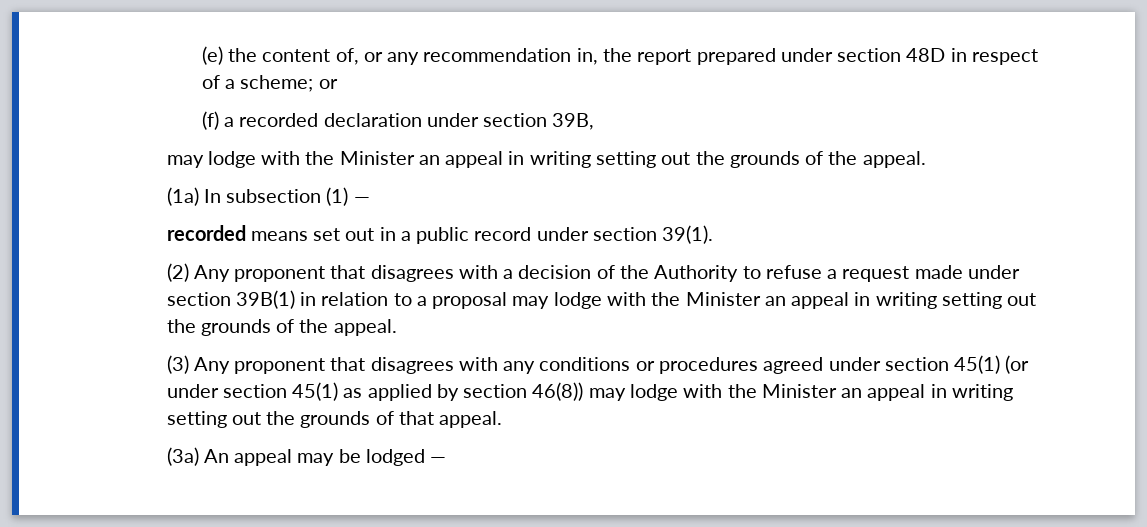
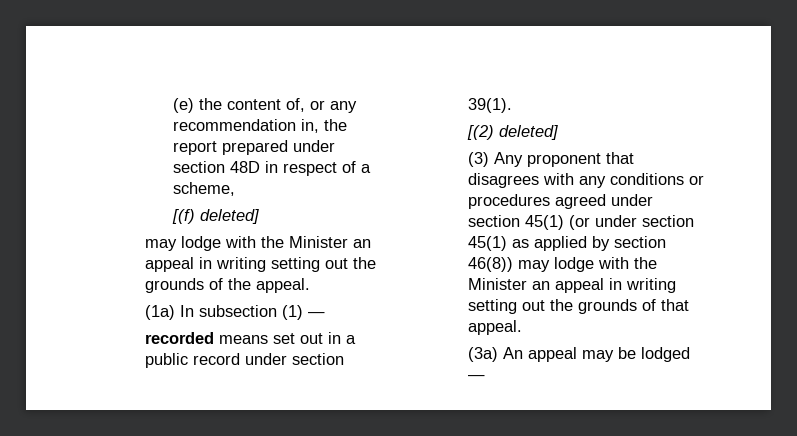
[240,75,338,92] [201,111,595,130] scheme; or // (f) a recorded declaration under section 39B, -> [173,182,236,196] [172,209,260,224] scheme, // [(f) deleted]
[166,263,1020,282] [166,290,1037,309] [166,319,397,336] (2) Any proponent that disagrees with a decision of the Authority to refuse a request made under section 39B(1) in relation to a proposal may lodge with the Minister an appeal in writing setting out the grounds of the appeal. -> [467,125,559,140] [(2) deleted]

